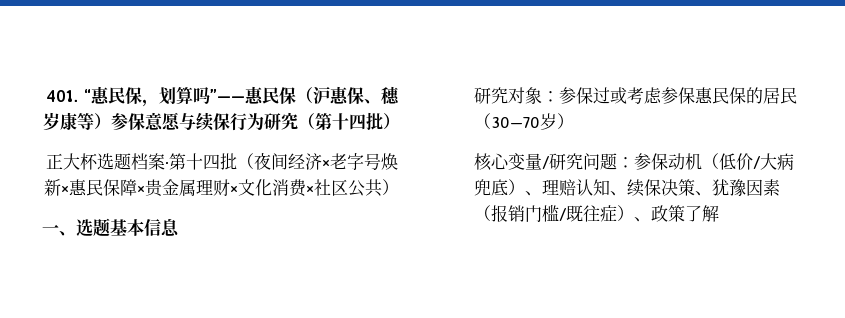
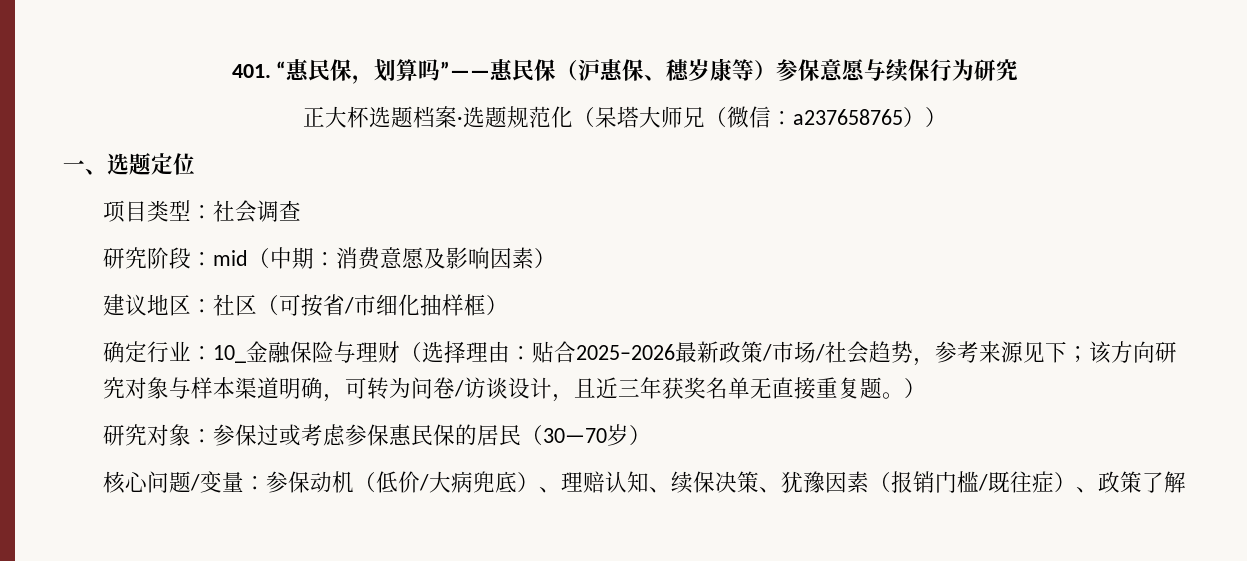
[298,112,400,130] （第十四批） -> (1019, 70) none
[168,153,398,170] [44,179,399,197] [42,218,180,237] 第十四批（夜间经济×老字号焕新×惠民保障×贵金属理财×文化消费×社区公共） // 一、选题基本信息 -> [463,106,947,128] [63,152,195,175] [102,200,301,223] [102,247,556,270] [102,294,508,317] [102,341,1177,366] [102,377,926,402] 选题规范化（呆塔大师兄（微信：a237658765）） // 一、选题定位 // 项目类型：社会调查 // 研究阶段：mid（中期：消费意愿及影响因素） // 建议地区：社区（可按省/市细化抽样框） // 确定行业：10_金融保险与理财（选择理由：贴合2025–2026最新政策/市场/社会趋势，参考来源见下；该方向研究对象与样本渠道明确，可转为问卷/访谈设计，且近三年获奖名单无直接重复题。）
[507,153,617,170] 变量/研究问题 -> [146,471,244,493] 问题/变量

